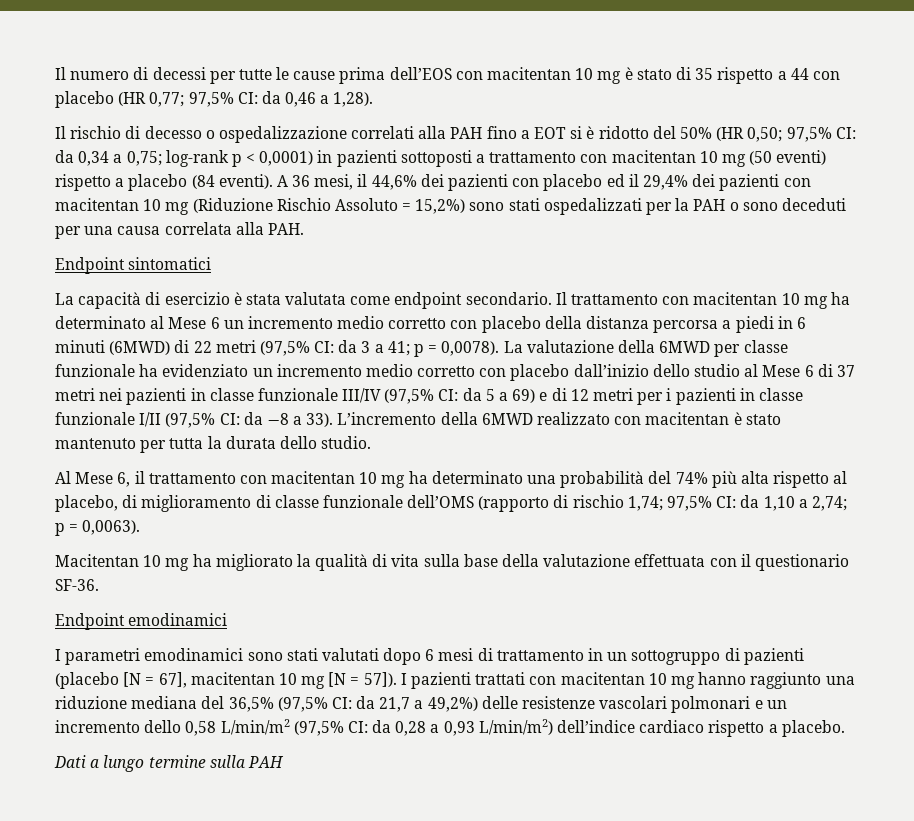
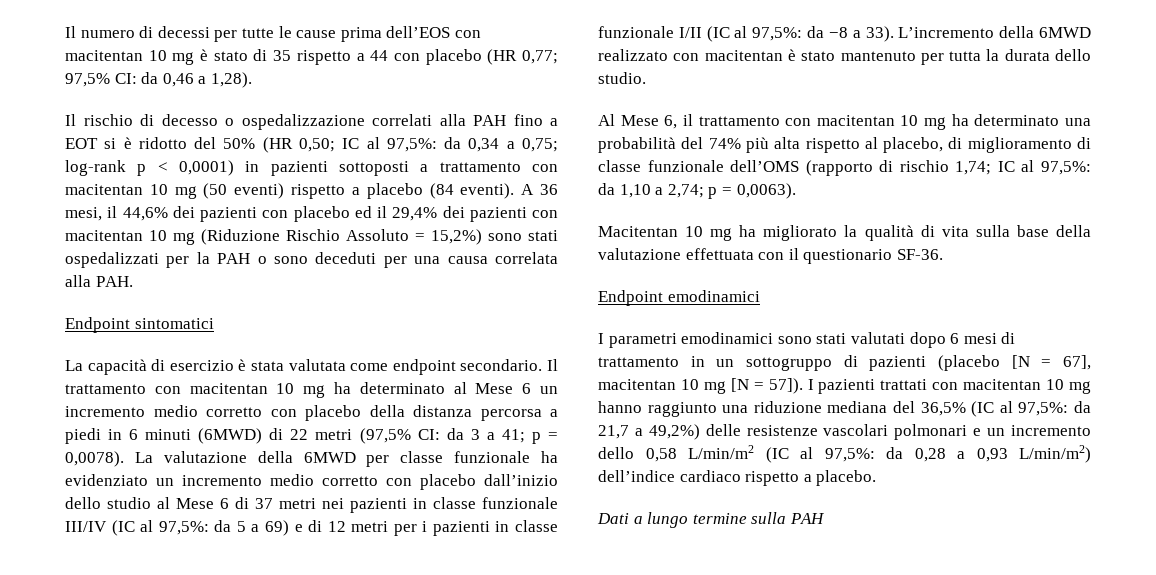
[786,127,856,142] 97,5% CI: -> [342,137,437,152] IC al 97,5%:
[384,389,459,404] (97,5% CI: -> [111,520,209,536] (IC al 97,5%:
[165,413,240,428] (97,5% CI: -> [706,26,803,42] (IC al 97,5%:
[667,496,737,511] 97,5% CI: -> [997,160,1091,175] IC al 97,5%:
[277,697,352,712] (97,5% CI: -> [971,401,1069,417] (IC al 97,5%:
[293,721,368,736] (97,5% CI: -> [765,447,875,463] (IC al 97,5%:

